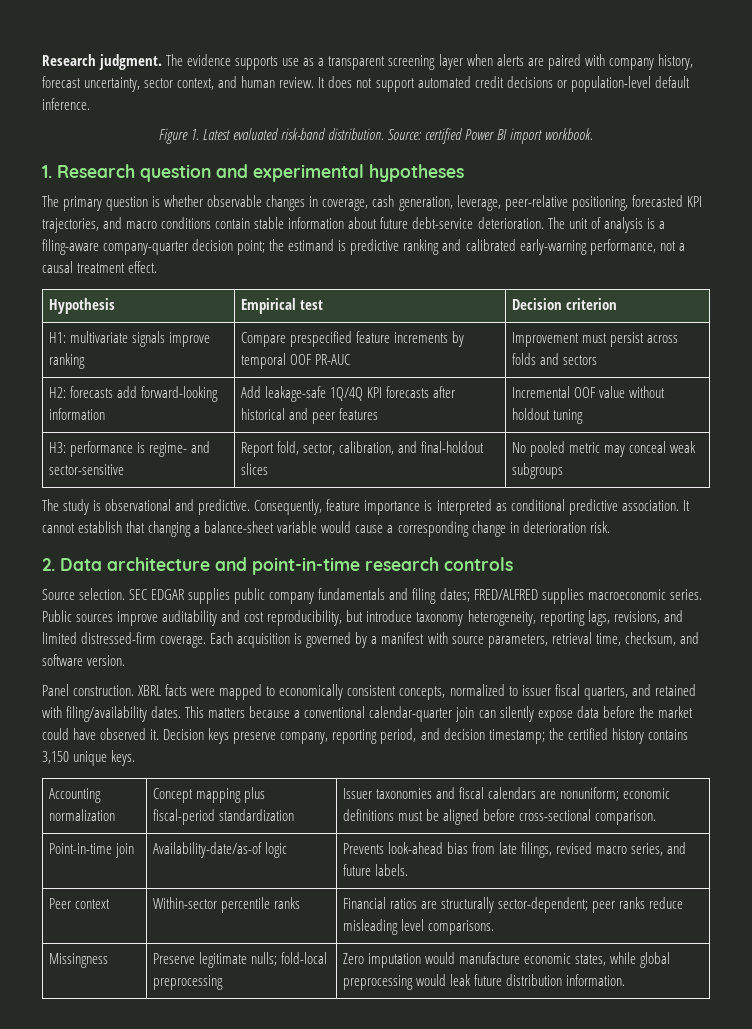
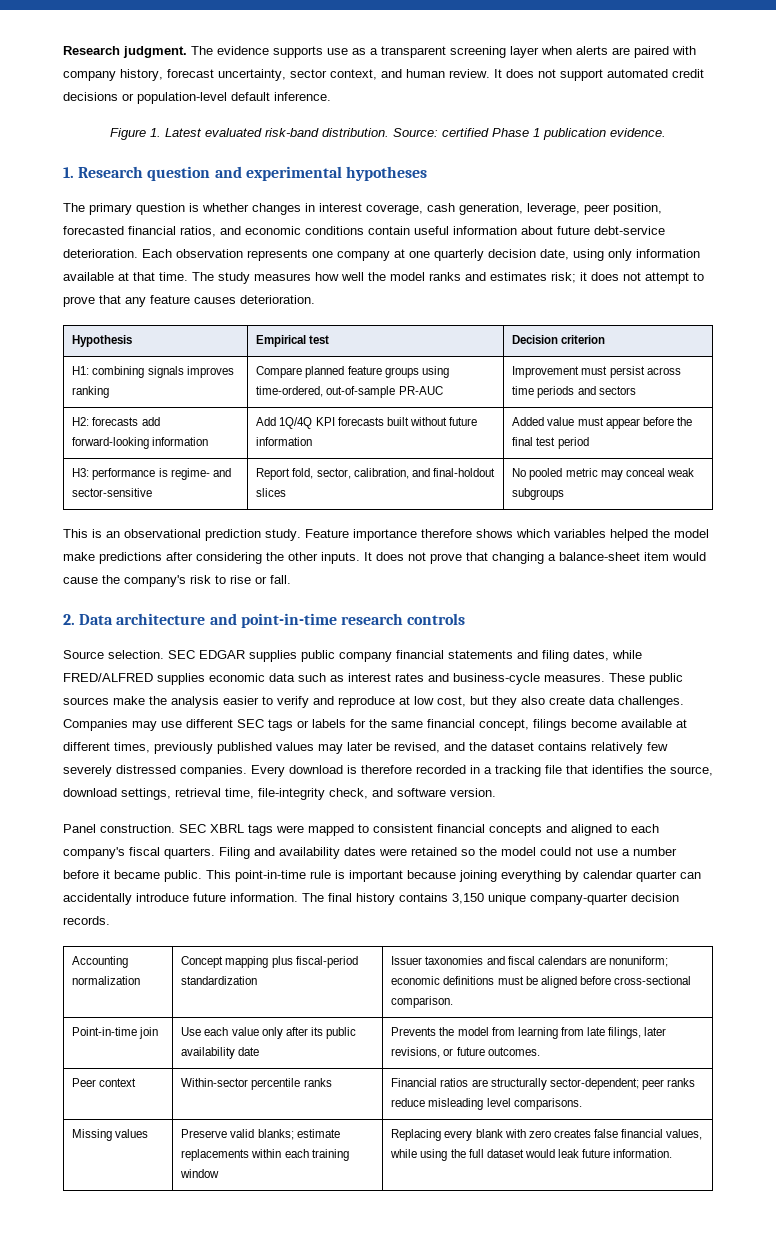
[465,128,594,144] Power BI import workbook. -> [492,128,666,140] Phase 1 publication evidence.
[207,195,263,207] observable -> (249, 207) none
(319, 201) none -> [319,203,362,212] interest
[504,195,702,211] [42,217,158,233] peer-relative positioning, forecasted KPI trajectories, and macro -> [584,203,662,215] [63,226,301,237] peer position, forecasted financial ratios, and economic
[254,217,285,229] stable -> [414,226,449,235] useful
[547,217,665,233] [42,239,685,255] [42,261,158,273] The unit of analysis is a filing-aware company-quarter decision point; the estimand is predictive ranking and calibrated early-warning performance, not a causal treatment effect. -> [142,249,700,261] [63,272,704,284] [63,295,315,307] Each observation represents one company at one quarterly decision date, using only information available at that time. The study measures how well the model ranks and estimates risk; it does not attempt to prove that any feature causes deterioration.
[69,331,210,347] multivariate signals improve -> [92,366,234,378] combining signals improves
[289,331,464,347] [240,353,312,369] prespecified feature increments by temporal OOF -> [305,366,449,378] [256,386,396,398] planned feature groups using time-ordered, out-of-sample
[511,353,536,365] folds -> [512,386,575,398] time periods
[264,386,326,402] leakage-safe -> (277, 421) none
[432,386,455,398] [240,408,378,424] [511,386,665,398] [511,408,583,424] after historical and peer features | Incremental OOF value without holdout tuning -> [386,417,478,426] [256,437,313,446] [512,417,692,429] [512,437,589,449] built without future information | Added value must appear before the final test period
[42,499,690,515] [42,521,123,533] The study is observational and predictive. Consequently, feature importance is interpreted as conditional predictive association. It cannot establish -> [63,529,709,541] [63,552,462,564] This is an observational prediction study. Feature importance therefore shows which variables helped the model make predictions after considering the other inputs. It does not prove
[277,521,318,533] variable -> [644,552,669,561] item
[387,521,610,537] a corresponding change in deterioration risk. -> [102,575,291,587] the company's risk to rise or fall.
[318,588,702,604] [42,610,683,626] [42,632,676,648] fundamentals and filing dates; FRED/ALFRED supplies macroeconomic series. Public sources improve auditability and cost reproducibility, but introduce taxonomy heterogeneity, reporting lags, revisions, and limited distressed-firm coverage. Each acquisition is governed by a manifest with source parameters, retrieval time, checksum, -> [396,650,642,662] [63,673,683,685] [63,696,684,708] [63,719,687,731] [63,742,668,754] [63,765,713,777] [63,788,368,800] financial statements and filing dates, while FRED/ALFRED supplies economic data such as interest rates and business-cycle measures. These public sources make the analysis easier to verify and reproduce at low cost, but they also create data challenges. Companies may use different SEC tags or labels for the same financial concept, filings become available at different times, previously published values may later be revised, and the dataset contains relatively few severely distressed companies. Every download is therefore recorded in a tracking file that identifies the source, download settings, retrieval time, file-integrity check,
[138,684,696,700] [42,706,693,722] [42,728,608,744] XBRL facts were mapped to economically consistent concepts, normalized to issuer fiscal quarters, and retained with filing/availability dates. This matters because a conventional calendar-quarter join can silently expose data before the market could have observed it. Decision keys preserve company, reporting period, and decision timestamp; the certified -> [179,824,659,836] [63,847,677,859] [63,870,701,882] [63,893,352,905] SEC XBRL tags were mapped to consistent financial concepts and aligned to each company's fiscal quarters. Filing and availability dates were retained so the model could not use a number before it became public. This point-in-time rule is important because joining everything by calendar quarter can accidentally introduce future information. The final
[111,750,136,766] keys. -> [530,893,679,905] [63,916,110,925] company-quarter decision records.
[152,842,287,858] [342,842,687,858] [342,864,408,876] Availability-date/as-of logic | Prevents look-ahead bias from late filings, revised macro series, and future labels. -> [181,1027,357,1039] [181,1047,260,1059] [391,1027,667,1039] [391,1047,540,1058] Use each value only after its public availability date | Prevents the model from learning from late filings, later revisions, or future outcomes.
[48,953,108,968] Missingness -> [72,1129,149,1141] Missing values
[198,952,327,968] [152,975,223,990] [342,952,670,968] [342,975,413,990] legitimate nulls; fold-local preprocessing | Zero imputation would manufacture economic states, while global preprocessing -> [230,1129,340,1140] [181,1149,349,1161] [180,1169,220,1178] [391,1129,703,1141] [390,1149,524,1161] valid blanks; estimate replacements within each training window | Replacing every blank with zero creates false financial values, while using the full dataset
[505,974,562,986] distribution -> (611, 1153) none

